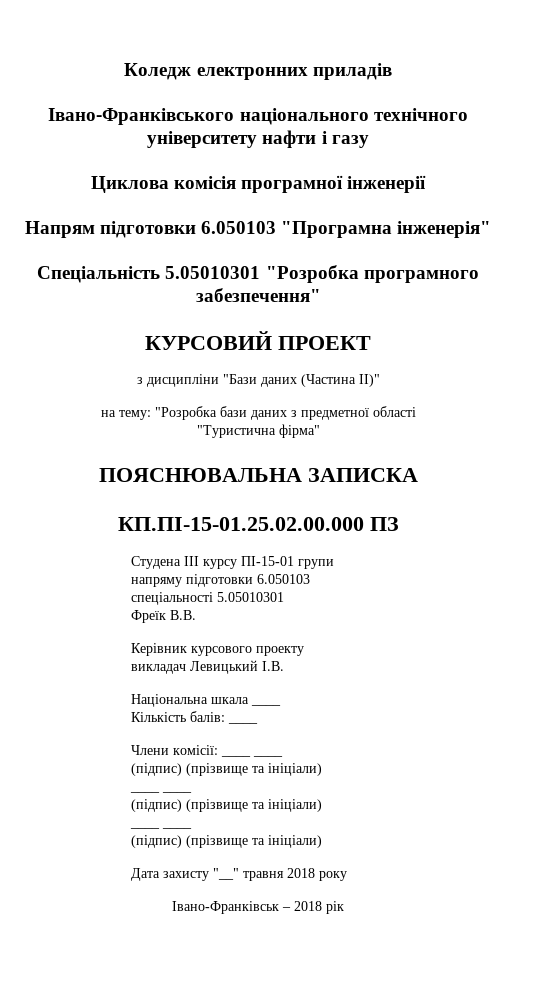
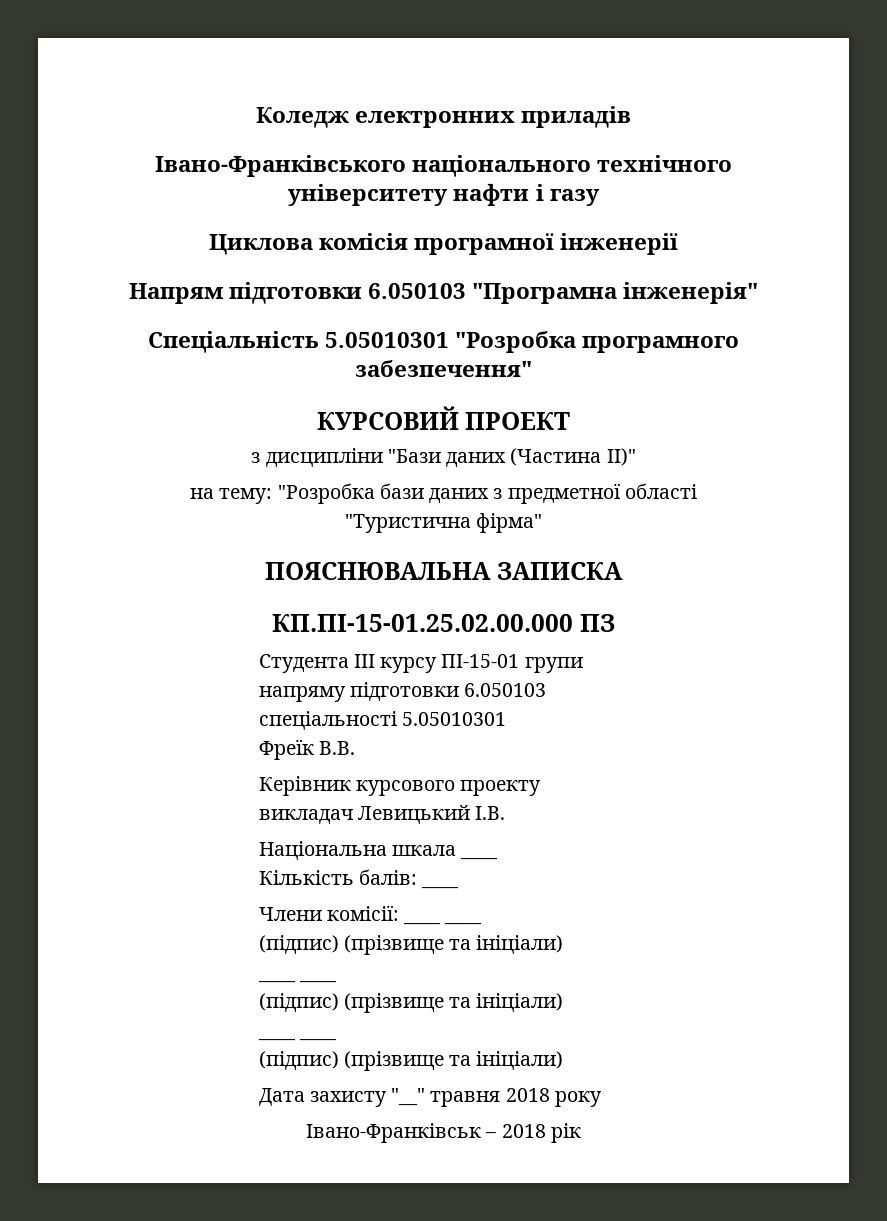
[131,556,182,569] Студена -> [258,654,349,673] Студента

